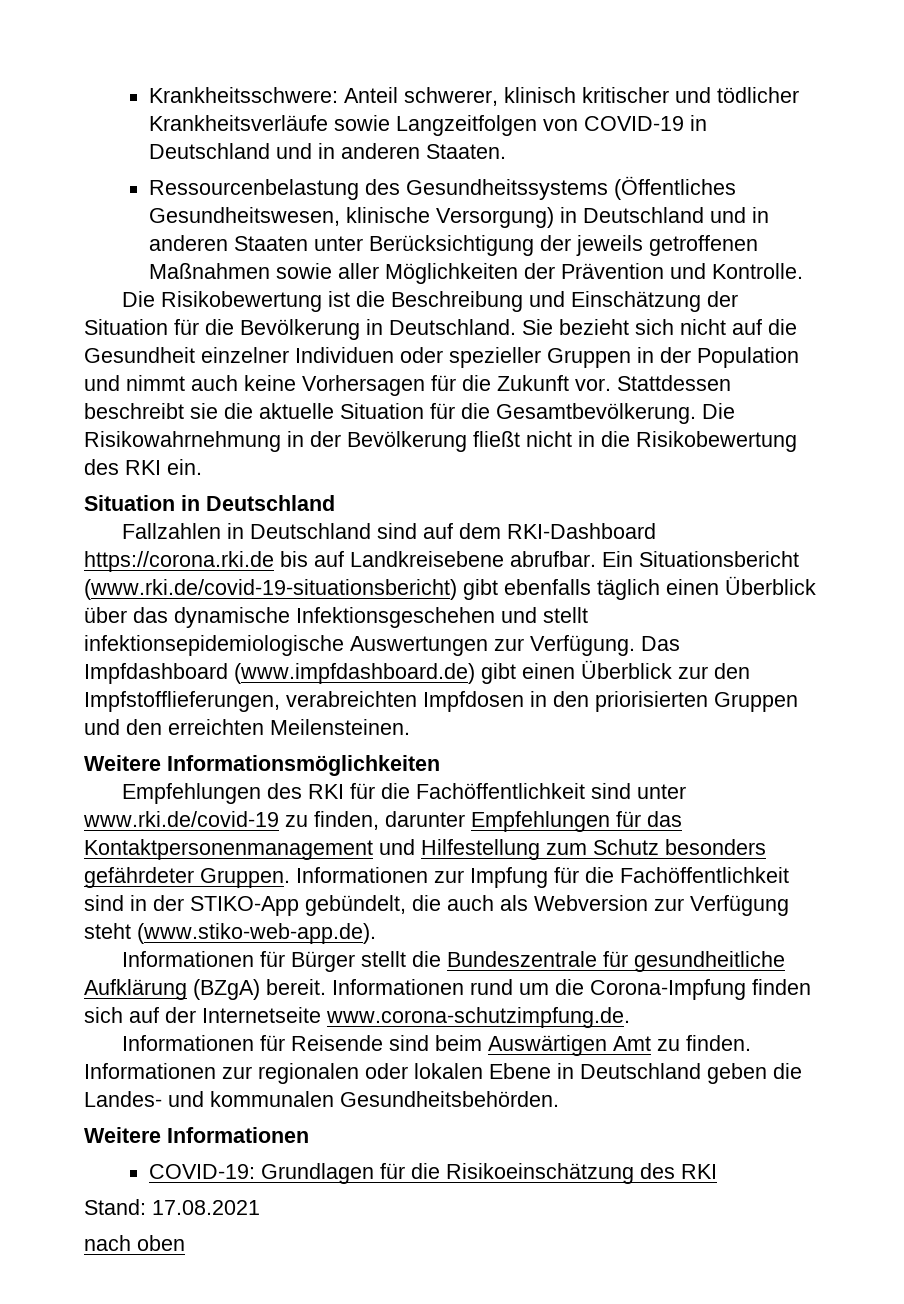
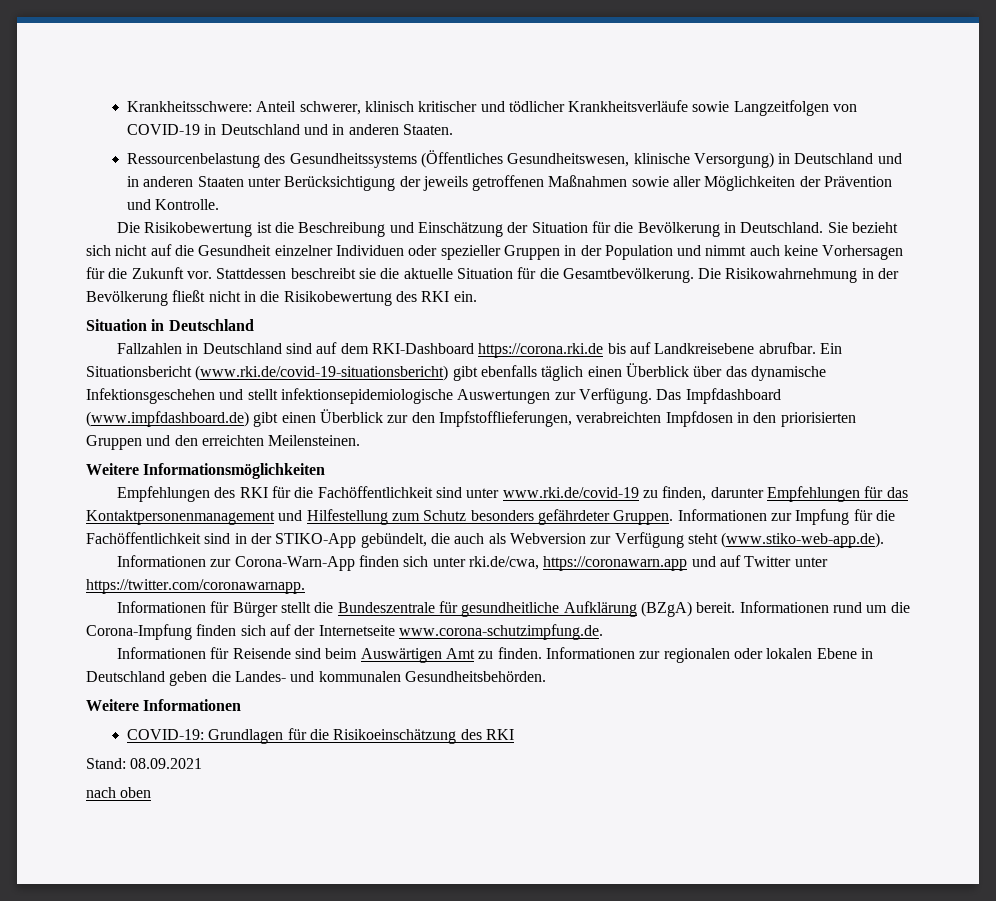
(376, 933) none -> [117,555,828,571] [86,579,305,594] // Informationen zur Corona-Warn-App finden sich unter rki.de/cwa, https://coronawarn.app und auf Twitter unter https://twitter.com/coronawarnapp.
[152,1200,260,1215] 17.08.2021 -> [130,758,203,769] 08.09.2021

